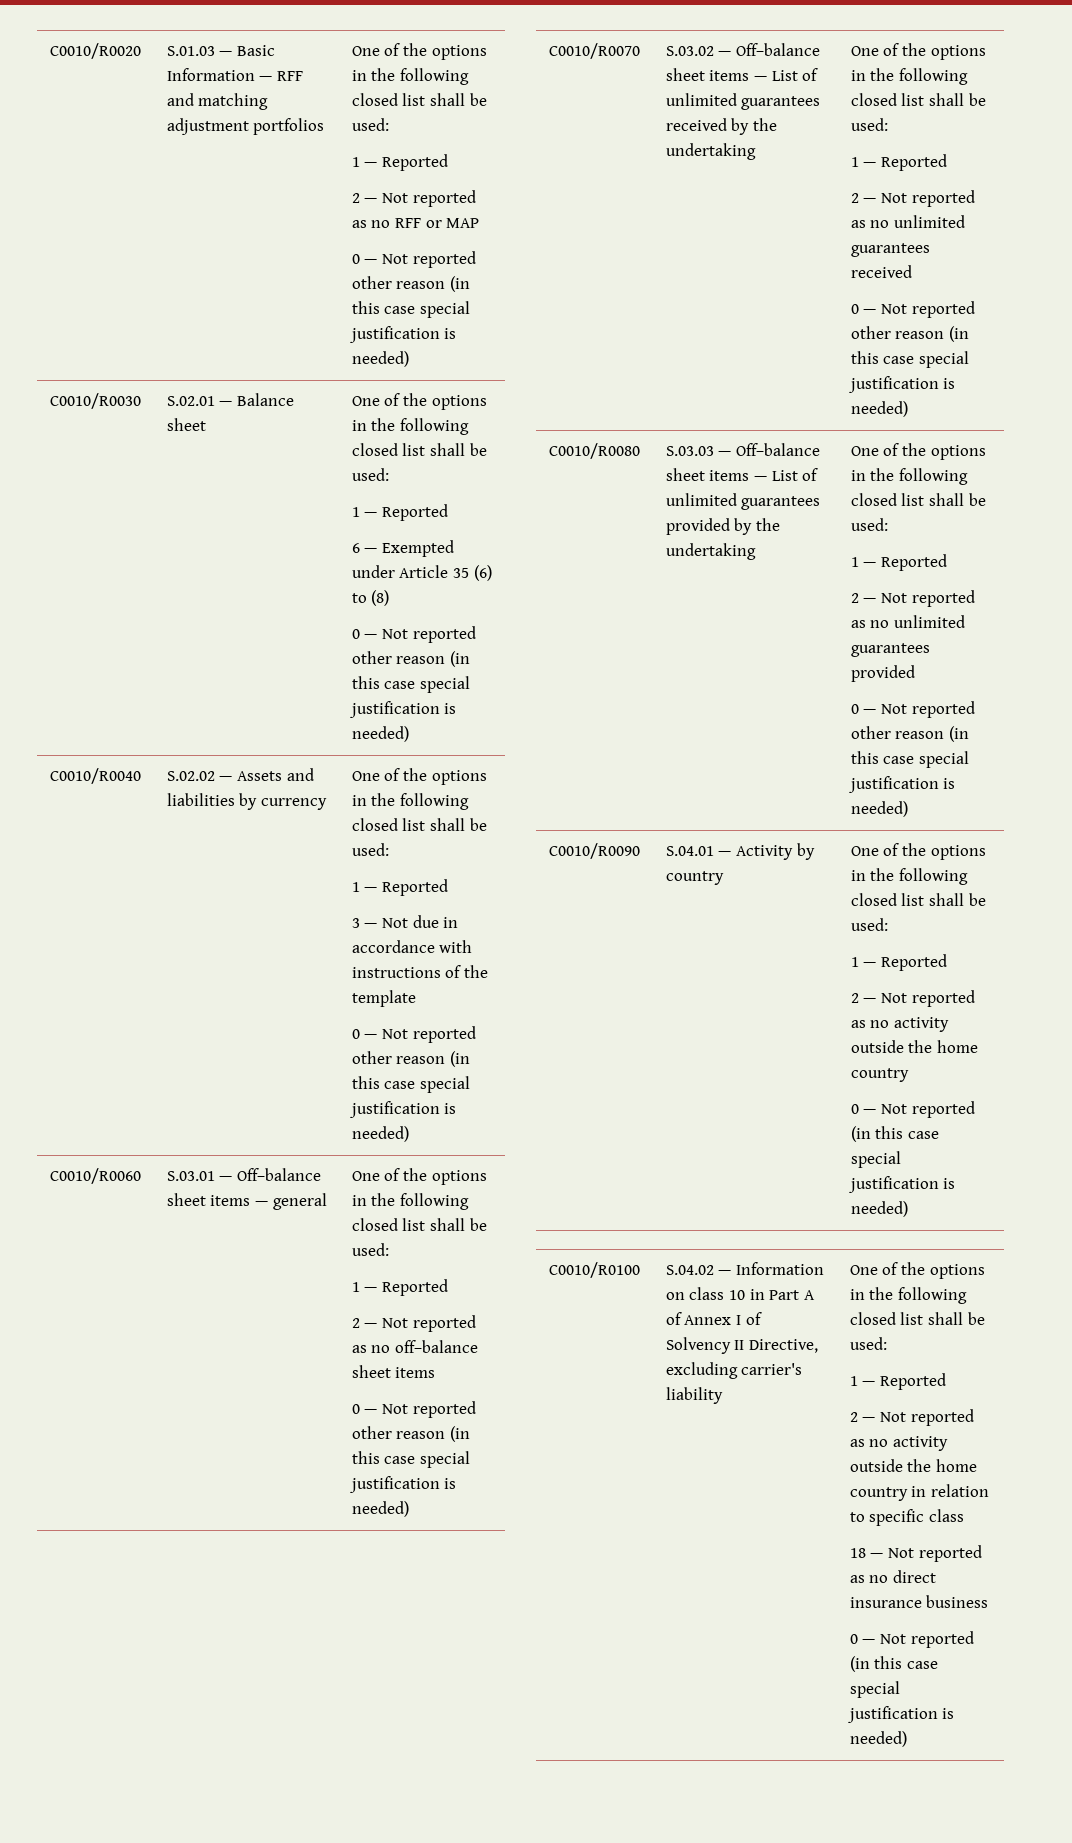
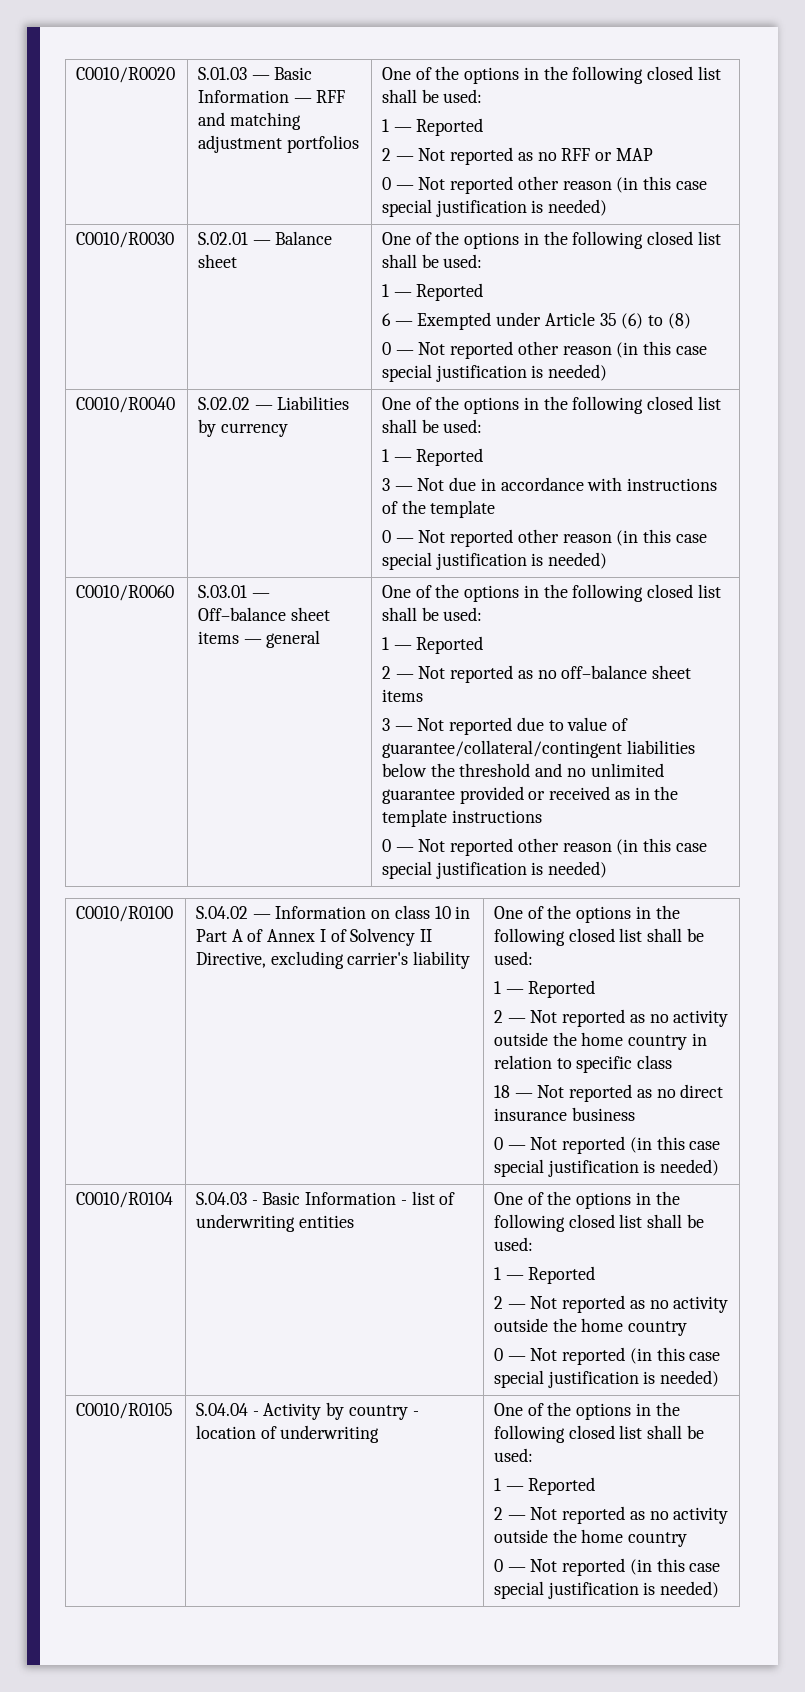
[237,768,314,781] [166,793,235,806] Assets and liabilities -> [277,396,350,410] Liabilities
[351,1401,476,1418] [351,1426,471,1442] [351,1451,471,1468] [348,1476,457,1493] [351,1501,409,1517] [548,43,640,59] [665,43,821,56] [665,68,819,81] [665,93,821,110] [665,118,778,135] [665,143,756,160] [850,43,986,60] [850,68,969,85] [850,93,986,106] [850,118,888,131] [850,154,948,171] [850,190,975,207] [850,215,966,228] [850,243,930,257] [850,265,912,278] 0 — Not reported other reason (in this case special justification is needed) // C0010/R0070 | S.03.02 — Off–balance sheet items — List of unlimited guarantees received by the undertaking | One of the options in the following closed list shall be used: // 1 — Reported // 2 — Not reported as no unlimited guarantees received -> [382,717,629,735] [382,740,695,758] [382,763,664,777] [382,786,679,804] [382,809,542,827] 3 — Not reported due to value of guarantee/collateral/contingent liabilities below the threshold and no unlimited guarantee provided or received as in the template instructions
[548,443,640,459] [665,443,821,456] [665,468,819,481] [665,493,821,510] [665,518,781,535] [665,543,756,560] [850,443,986,460] [850,468,969,485] [850,493,986,506] [850,518,888,531] [850,554,948,571] [850,590,975,607] [850,615,966,628] [850,643,930,657] [850,665,915,682] [850,701,975,718] [850,726,970,742] [850,751,970,768] [847,776,956,793] [850,801,908,817] [548,843,640,859] [665,843,815,860] [665,871,724,885] [850,843,986,860] [850,868,969,885] [850,893,986,906] [850,918,888,931] [850,954,948,971] [850,990,975,1007] [850,1017,950,1032] [850,1040,979,1053] [850,1068,909,1082] [850,1101,975,1118] [850,1126,940,1142] [850,1151,901,1168] [847,1176,956,1193] [850,1201,908,1217] // C0010/R0080 | S.03.03 — Off–balance sheet items — List of unlimited guarantees provided by the undertaking | One of the options in the following closed list shall be used: // 1 — Reported // 2 — Not reported as no unlimited guarantees provided // 0 — Not reported other reason (in this case special justification is needed) // C0010/R0090 | S.04.01 — Activity by country | One of the options in the following closed list shall be used: // 1 — Reported // 2 — Not reported as no activity outside the home country // 0 — Not reported (in this case special justification is needed) -> (608, 869) none
(907, 1739) none -> [76,1192,174,1208] [196,1191,456,1205] [196,1214,354,1232] [494,1191,680,1209] [494,1214,704,1232] [494,1237,534,1251] [494,1266,596,1284] [494,1295,729,1313] [494,1318,688,1336] [494,1347,721,1365] [494,1370,720,1388] [76,1403,174,1419] [196,1402,419,1420] [196,1425,380,1443] [494,1402,680,1420] [494,1425,704,1443] [494,1448,534,1462] [494,1477,596,1495] [494,1506,729,1524] [494,1529,688,1547] [494,1558,721,1576] [494,1581,720,1599] // C0010/R0104 | S.04.03 - Basic Information - list of underwriting entities | One of the options in the following closed list shall be used: // 1 — Reported // 2 — Not reported as no activity outside the home country // 0 — Not reported (in this case special justification is needed) // C0010/R0105 | S.04.04 - Activity by country - location of underwriting | One of the options in the following closed list shall be used: // 1 — Reported // 2 — Not reported as no activity outside the home country // 0 — Not reported (in this case special justification is needed)

